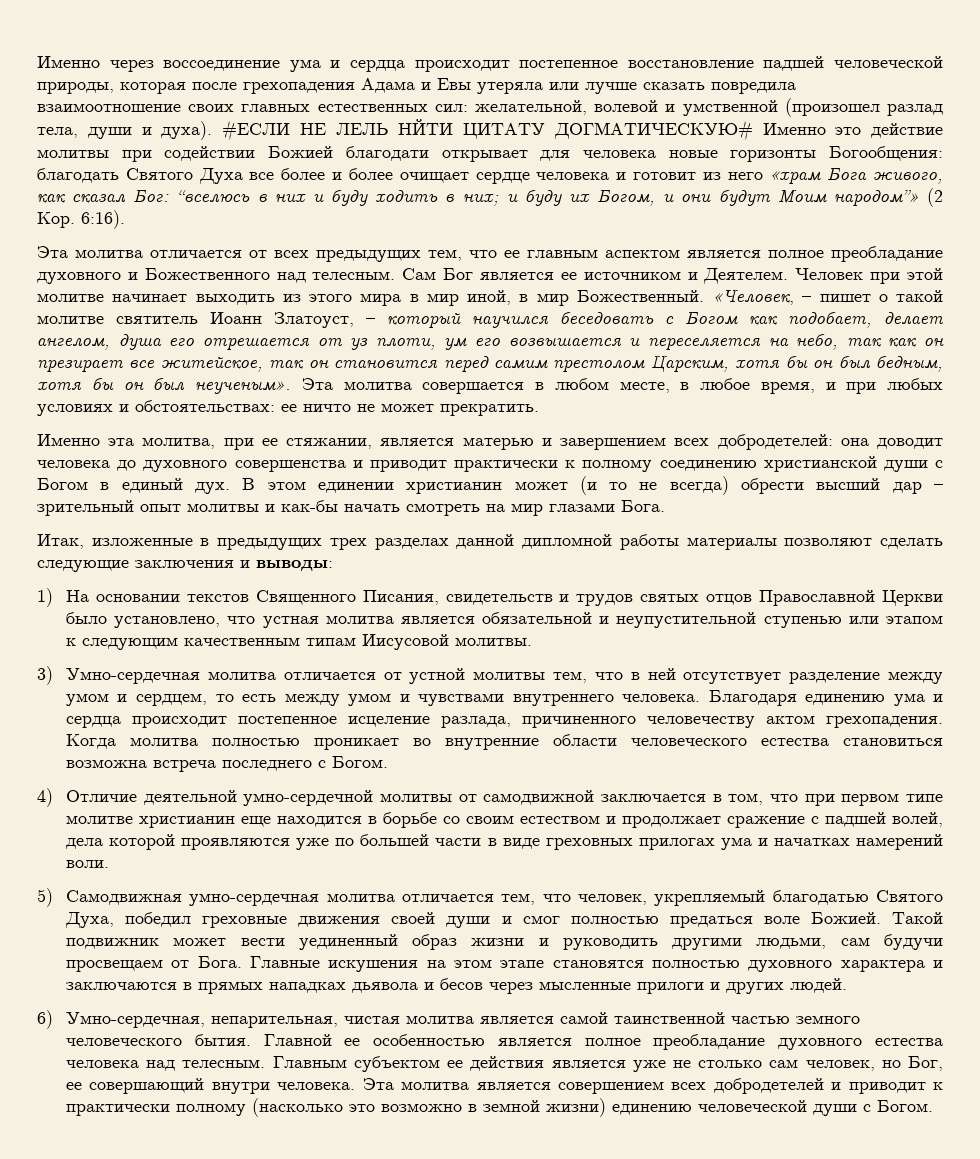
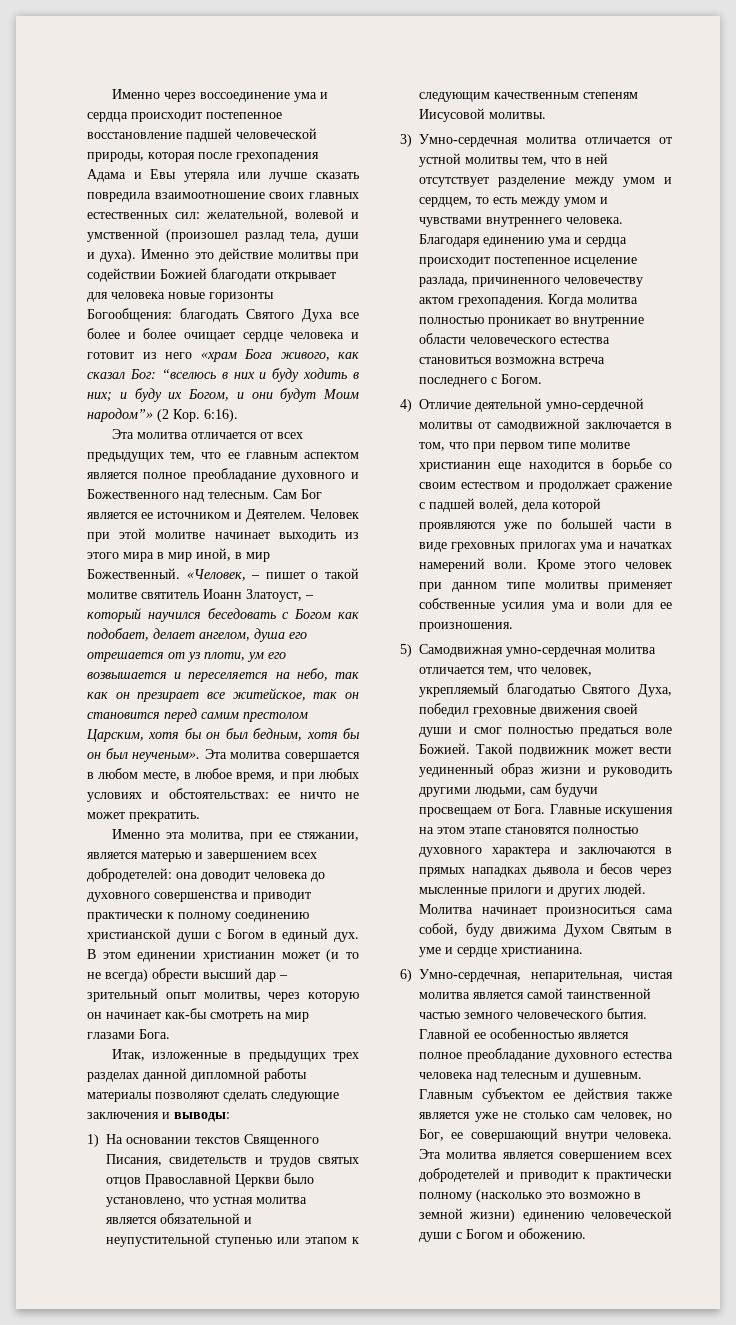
[222,119,753,141] #ЕСЛИ НЕ ЛЕЛЬ НЙТИ ЦИТАТУ ДОГМАТИЧЕСКУЮ# -> (137, 255) none
[187,500,400,512] молитвы и как-бы начать -> [203,992,359,1002] [87,1008,207,1019] молитвы, через которую он начинает как-бы
[305,637,356,646] типам -> [583,92,638,99] степеням
(109, 864) none -> [536,559,672,572] [419,582,672,592] [419,598,672,612] [419,622,513,632] Кроме этого человек при данном типе молитвы применяет собственные усилия ума и воли для ее произношения.
(847, 985) none -> [419,904,673,917] [419,923,672,937] [419,947,583,957] Молитва начинает произноситься сама собой, буду движима Духом Святым в уме и сердце христианина.
[182,1059,266,1068] телесным. -> [501,1072,642,1082] телесным и душевным.
(545, 1063) none -> [637,1092,672,1099] также
[876,1100,933,1112] Богом. -> [466,1228,586,1239] Богом и обожению.

